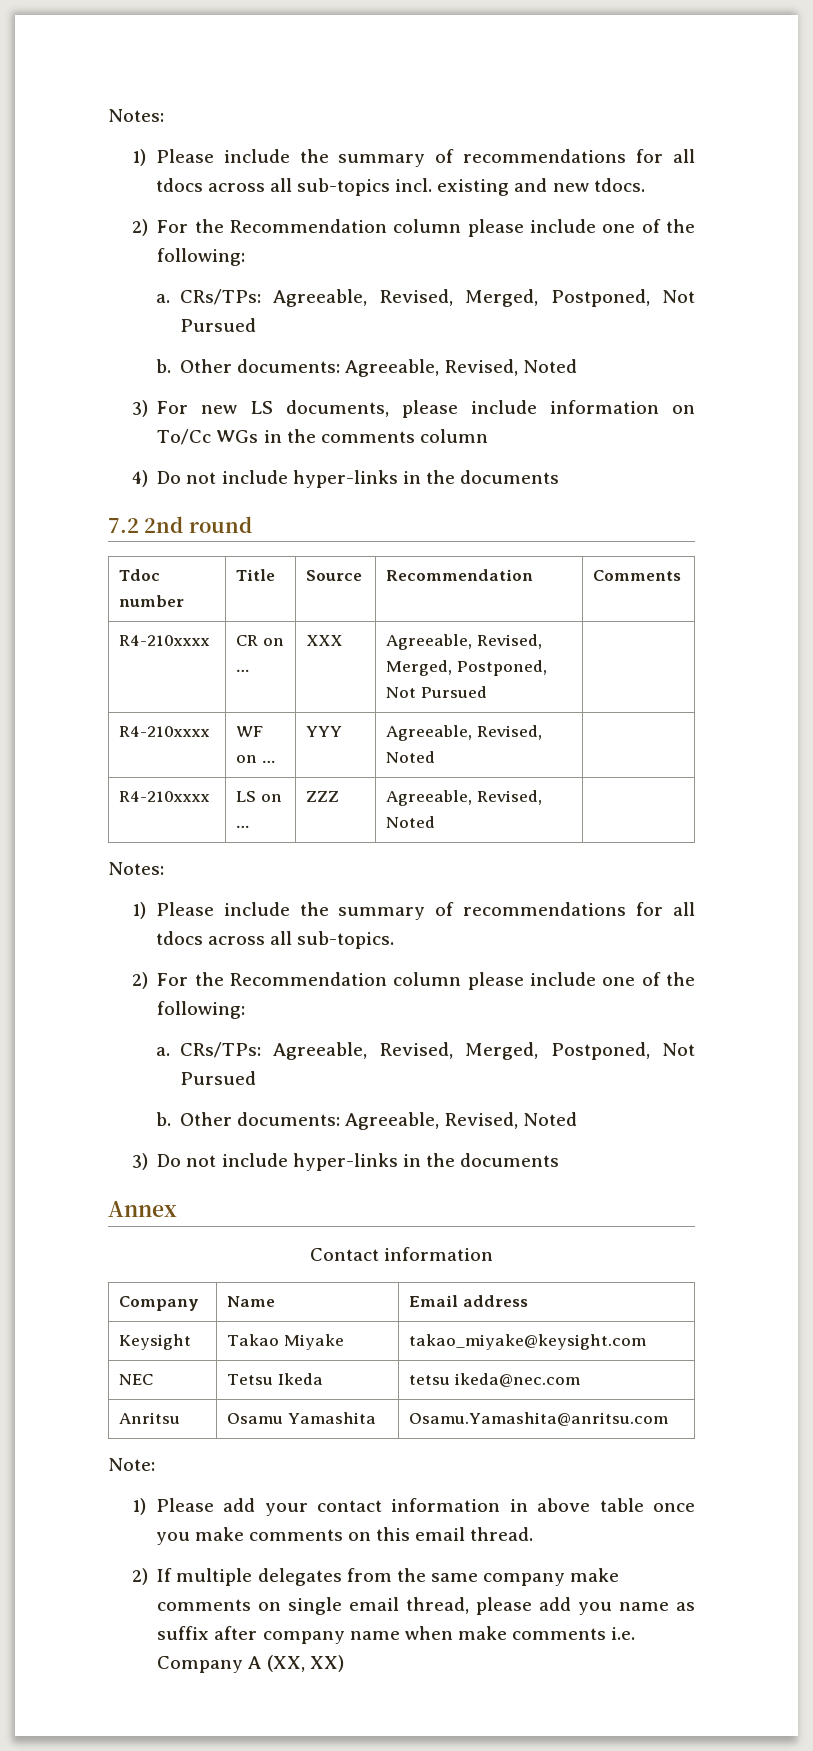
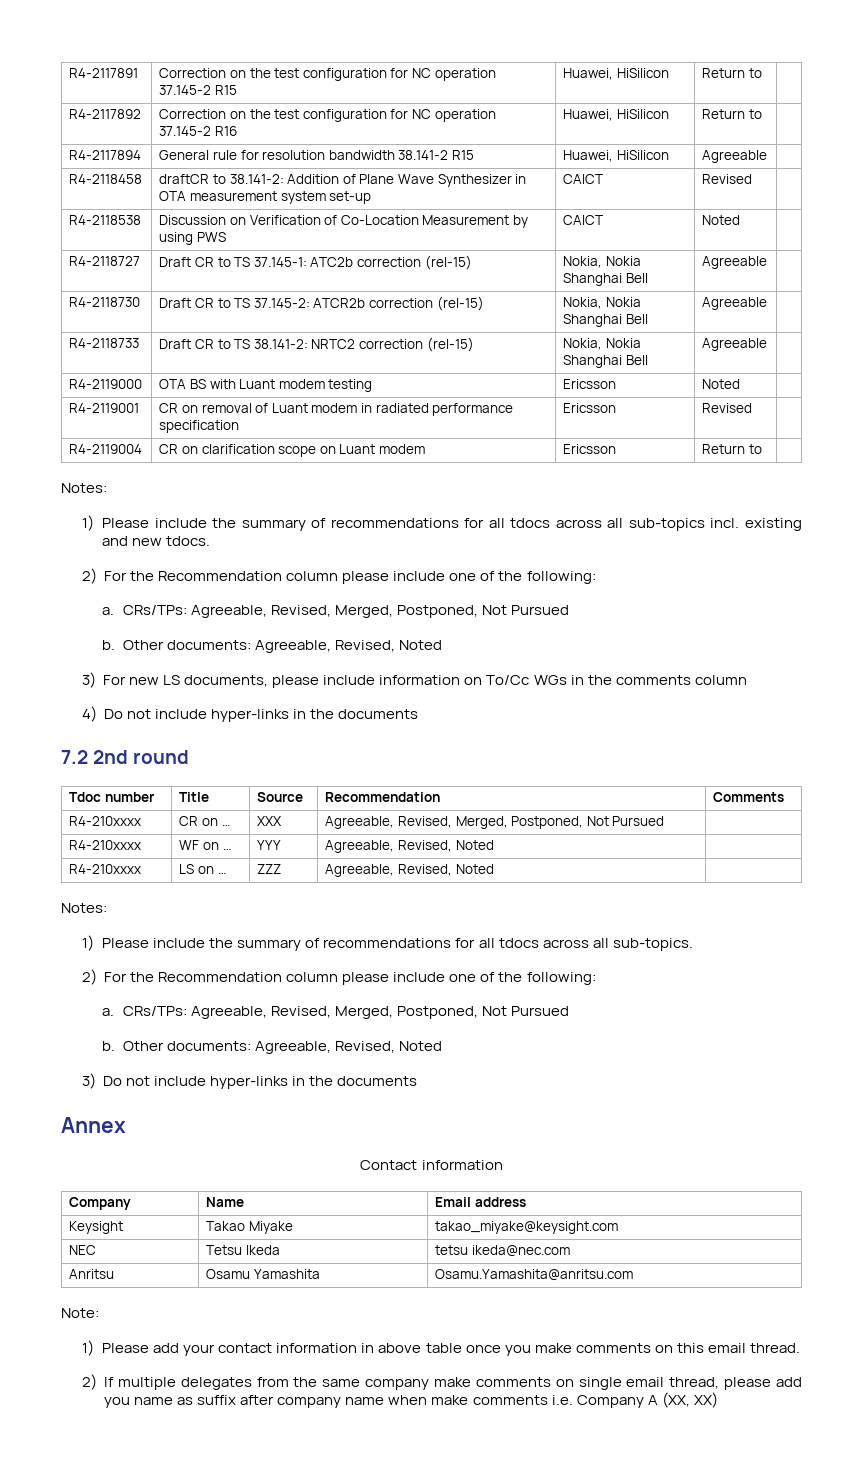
(108, 115) none -> [69,68,139,78] [159,68,496,81] [159,85,237,95] [563,68,669,80] [702,68,762,78] [69,109,142,119] [159,109,496,122] [159,126,237,136] [563,109,669,121] [702,109,762,119] [69,150,142,160] [159,150,475,160] [563,150,669,162] [702,150,768,163] [69,174,143,184] [159,174,527,187] [159,191,372,204] [563,174,604,184] [702,174,753,184] [69,215,142,225] [159,215,529,228] [159,232,226,245] [563,215,604,225] [702,215,741,225] [69,256,141,266] [159,255,472,270] [563,256,641,268] [563,273,648,286] [702,256,768,269] [69,297,141,307] [159,296,484,311] [563,297,641,309] [563,314,648,327] [702,297,768,310] [69,338,140,348] [159,337,474,352] [563,338,641,350] [563,355,648,368] [702,338,768,351] [69,379,143,389] [159,379,373,392] [563,379,617,389] [702,379,741,389] [69,403,140,413] [159,403,514,416] [159,420,240,433] [563,403,617,413] [702,403,753,413] [69,444,143,454] [159,444,426,457] [563,444,617,454] [702,444,762,454] R4-2117891 | Correction on the test configuration for NC operation 37.145-2 R15 | Huawei, HiSilicon | Return to | // R4-2117892 | Correction on the test configuration for NC operation 37.145-2 R16 | Huawei, HiSilicon | Return to | // R4-2117894 | General rule for resolution bandwidth 38.141-2 R15 | Huawei, HiSilicon | Agreeable | // R4-2118458 | draftCR to 38.141-2: Addition of Plane Wave Synthesizer in OTA measurement system set-up | CAICT | Revised | // R4-2118538 | Discussion on Verification of Co-Location Measurement by using PWS | CAICT | Noted | // R4-2118727 | Draft CR to TS 37.145-1: ATC2b correction (rel-15) | Nokia, Nokia Shanghai Bell | Agreeable | // R4-2118730 | Draft CR to TS 37.145-2: ATCR2b correction (rel-15) | Nokia, Nokia Shanghai Bell | Agreeable | // R4-2118733 | Draft CR to TS 38.141-2: NRTC2 correction (rel-15) | Nokia, Nokia Shanghai Bell | Agreeable | // R4-2119000 | OTA BS with Luant modem testing | Ericsson | Noted | // R4-2119001 | CR on removal of Luant modem in radiated performance specification | Ericsson | Revised | // R4-2119004 | CR on clarification scope on Luant modem | Ericsson | Return to | //

